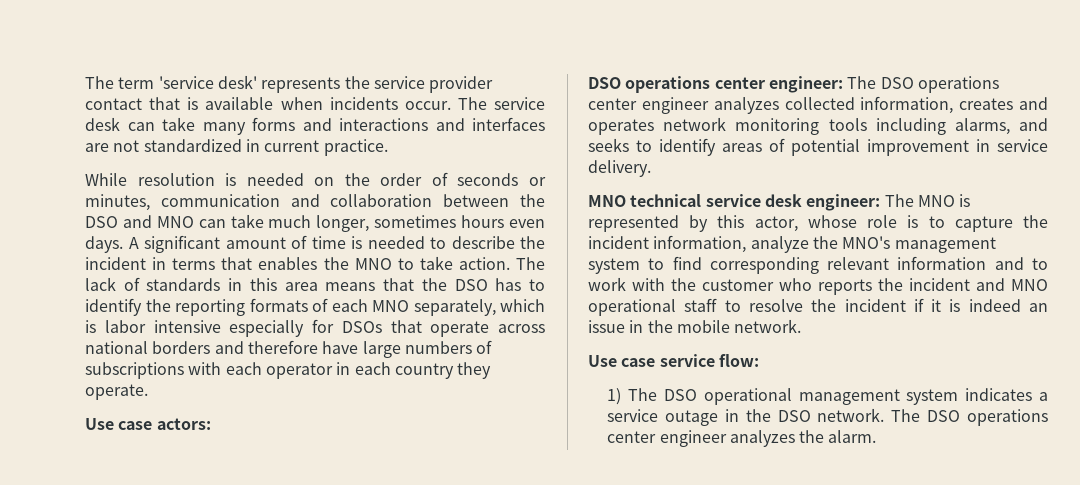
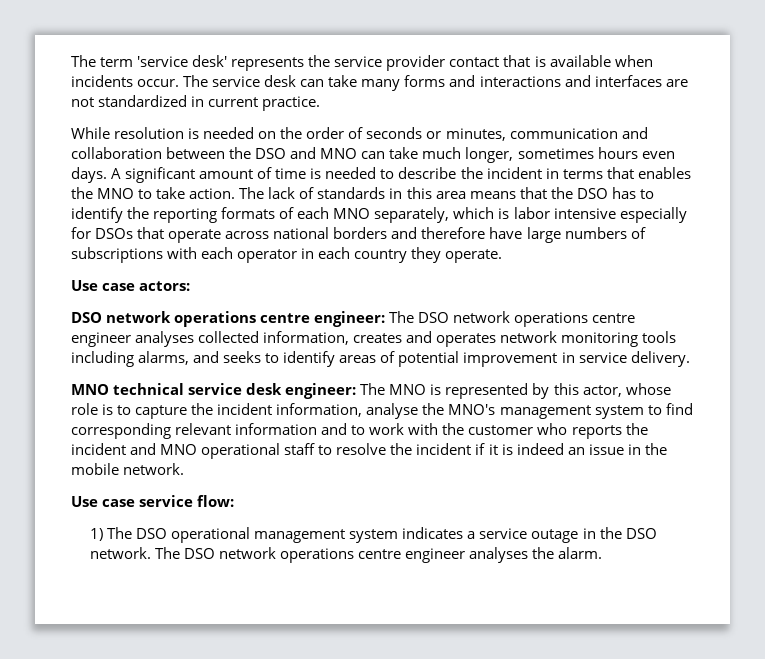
[625,76,999,93] [588,97,779,114] operations center engineer: The DSO operations center engineer analyzes -> [106,311,636,327] [71,331,195,347] network operations centre engineer: The DSO network operations centre engineer analyses
[750,236,809,253] analyze -> [366,403,419,419] analyse
[967,409,1048,426] [607,430,795,447] operations center engineer analyzes -> [219,547,529,563] network operations centre engineer analyses

